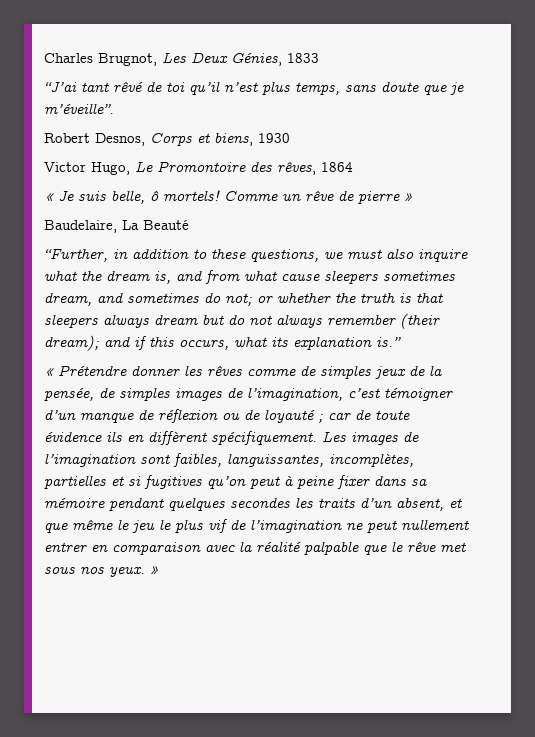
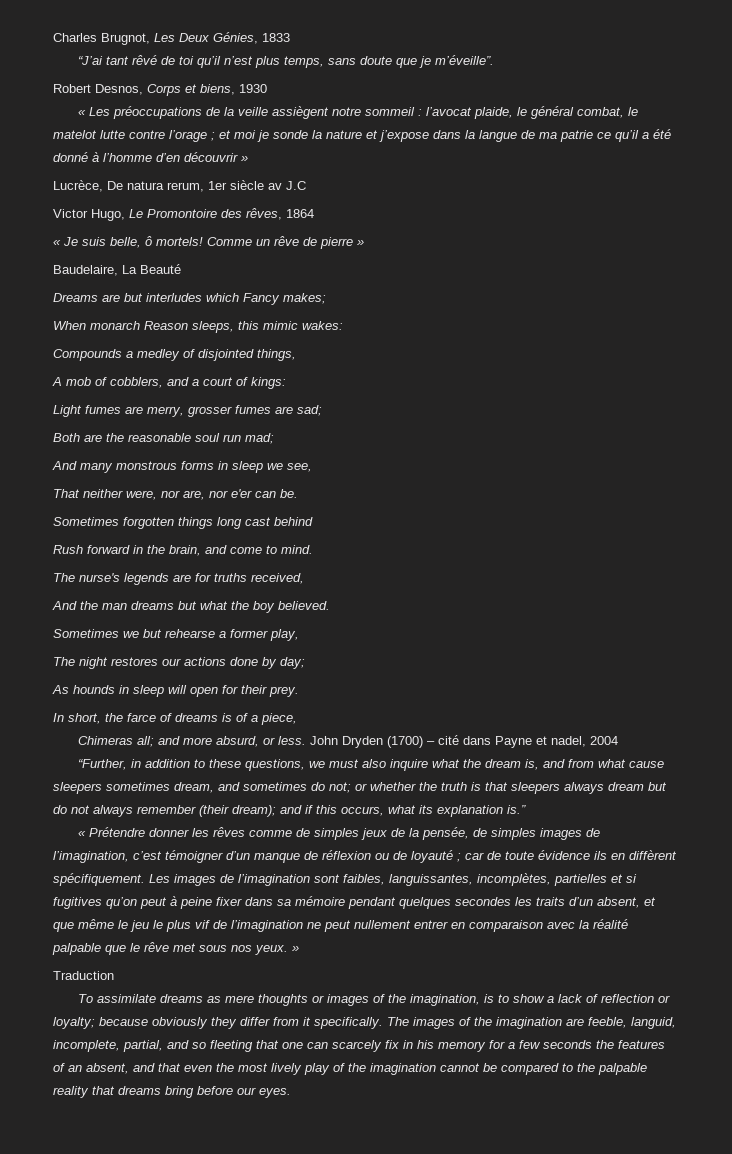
(290, 138) none -> [77,106,638,119] [53,129,671,142] [53,152,248,162] [53,180,306,192] // « Les préoccupations de la veille assiègent notre sommeil : l’avocat plaide, le général combat, le matelot lutte contre l’orage ; et moi je sonde la nature et j’expose dans la langue de ma patrie ce qu’il a été donné à l’homme d’en découvrir » // Lucrèce, De natura rerum, 1er siècle av J.C
(189, 225) none -> [53,293,326,305] [53,321,343,333] [53,349,296,361] [52,377,286,389] [53,405,322,417] [53,433,274,444] [52,461,312,473] [53,489,298,500] [53,517,313,529] [53,545,313,556] [53,573,304,585] [52,601,330,613] [53,629,299,641] [53,657,305,669] [52,685,299,697] [53,713,297,725] [77,735,618,748] // Dreams are but interludes which Fancy makes; // When monarch Reason sleeps, this mimic wakes: // Compounds a medley of disjointed things, // A mob of cobblers, and a court of kings: // Light fumes are merry, grosser fumes are sad; // Both are the reasonable soul run mad; // And many monstrous forms in sleep we see, // That neither were, nor are, nor e'er can be. // Sometimes forgotten things long cast behind // Rush forward in the brain, and come to mind. // The nurse's legends are for truths received, // And the man dreams but what the boy believed. // Sometimes we but rehearse a former play, // The night restores our actions done by day; // As hounds in sleep will open for their prey. // In short, the farce of dreams is of a piece, // Chimeras all; and more absurd, or less. John Dryden (1700) – cité dans Payne et nadel, 2004
(159, 570) none -> [53,971,114,980] [77,994,670,1006] [53,1017,676,1029] [53,1040,665,1052] [53,1063,647,1075] [53,1086,291,1098] // Traduction // To assimilate dreams as mere thoughts or images of the imagination, is to show a lack of reflection or loyalty; because obviously they differ from it specifically. The images of the imagination are feeble, languid, incomplete, partial, and so fleeting that one can scarcely fix in his memory for a few seconds the features of an absent, and that even the most lively play of the imagination cannot be compared to the palpable reality that dreams bring before our eyes.

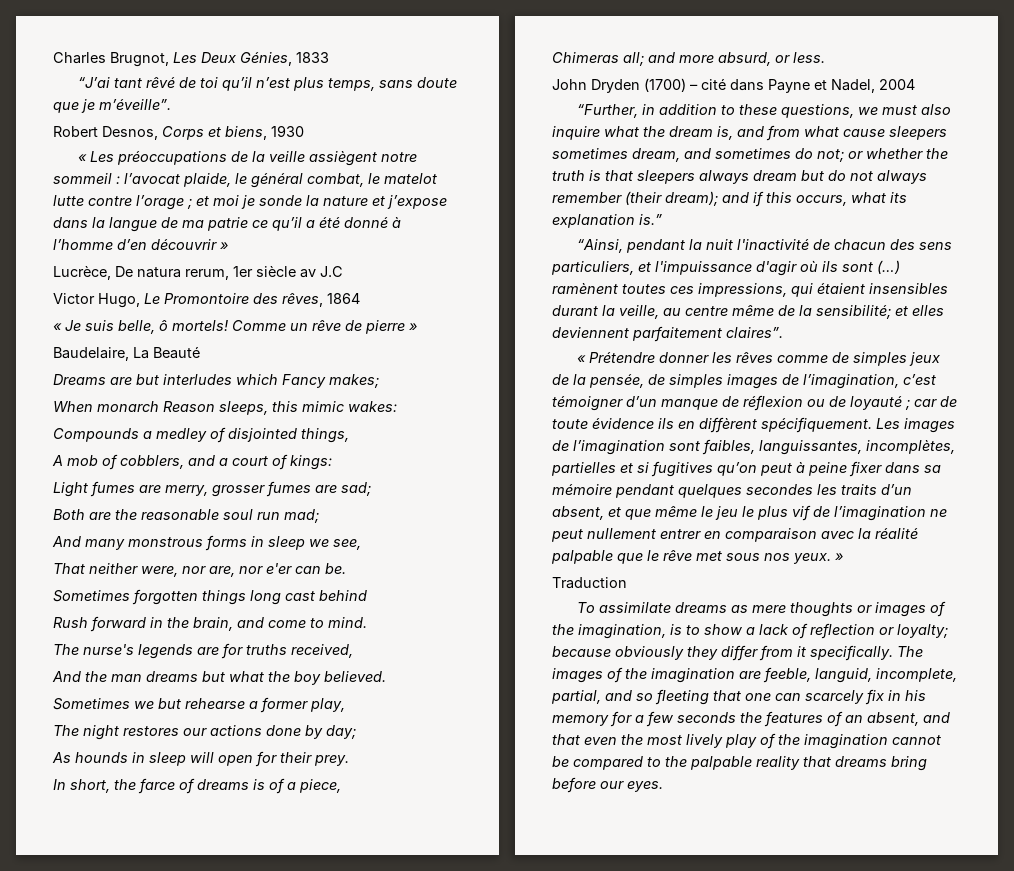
(306, 740) none -> (825, 57) //
[550,736,586,747] nadel, -> [831,79,875,93] Nadel,
(526, 809) none -> [577,239,953,253] [551,260,900,276] [552,283,948,297] [552,305,944,319] [552,326,783,342] // “Ainsi, pendant la nuit l'inactivité de chacun des sens particuliers, et l'impuissance d'agir où ils sont (…) ramènent toutes ces impressions, qui étaient insensibles durant la veille, au centre même de la sensibilité; et elles deviennent parfaitement claires”.

